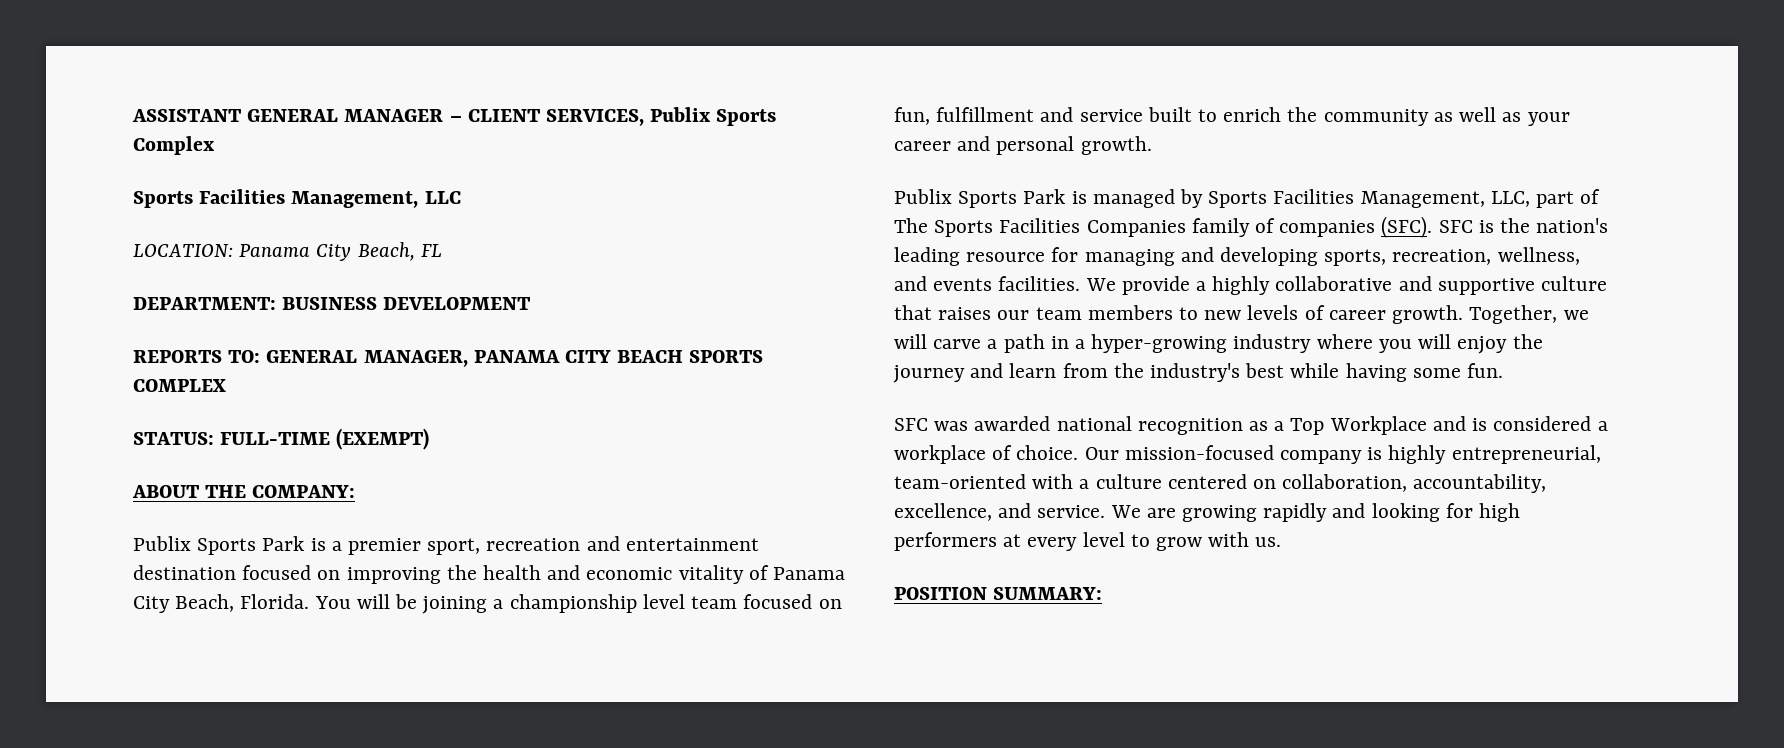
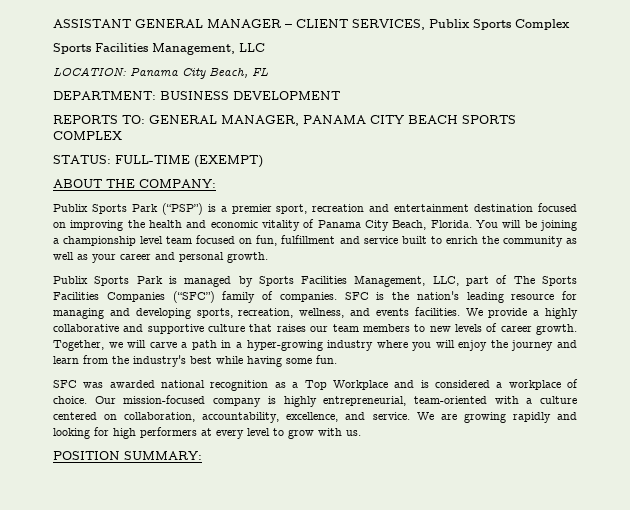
(305, 543) none -> [161,203,203,215] (“PSP”)
(1186, 228) none -> [172,291,215,303] (“SFC”)
[1279,216,1433,238] companies (SFC). -> [279,292,337,302] companies.

